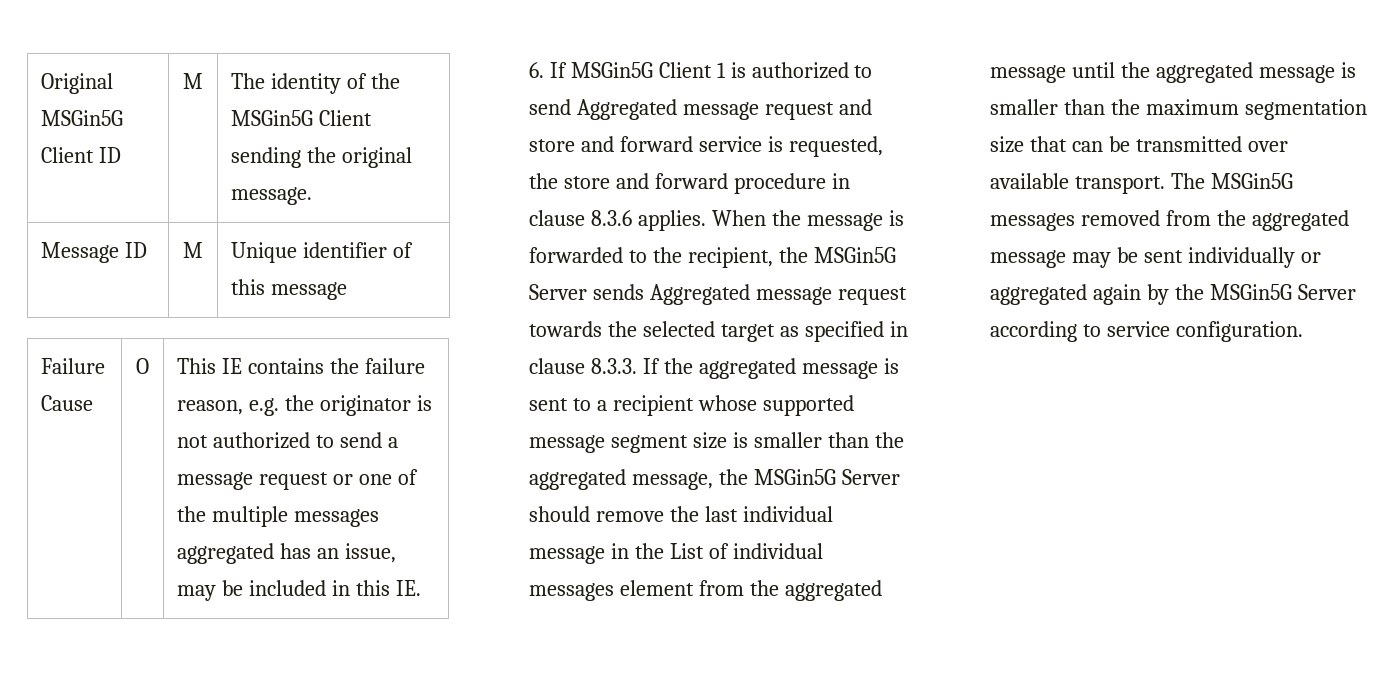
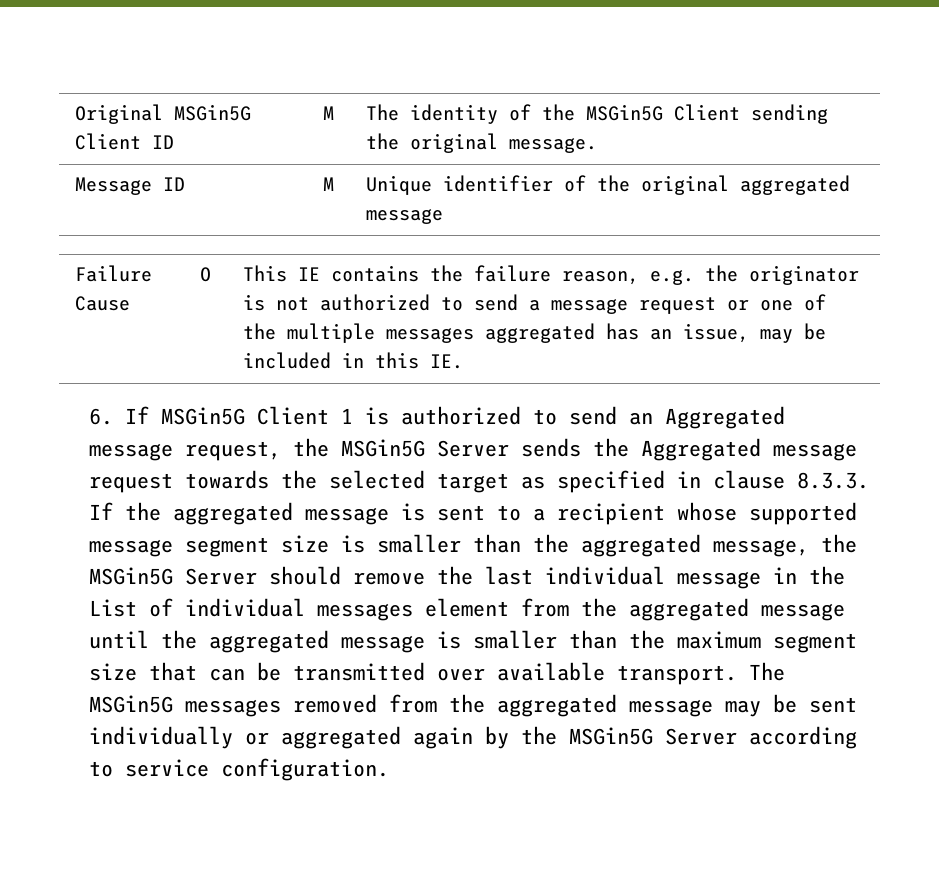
[231,279,266,295] this -> [597,175,851,195] the original aggregated
[576,99,872,120] [528,136,883,157] [528,173,850,194] [528,210,904,231] [528,247,773,268] Aggregated message request and store and forward service is requested, the store and forward procedure in clause 8.3.6 applies. When the message is forwarded to the recipient, -> [628,406,785,429] [88,441,281,461] an Aggregated message request,
(644, 292) none -> [592,438,629,457] the
[1244,99,1367,120] segmentation -> [772,633,857,653] segment

